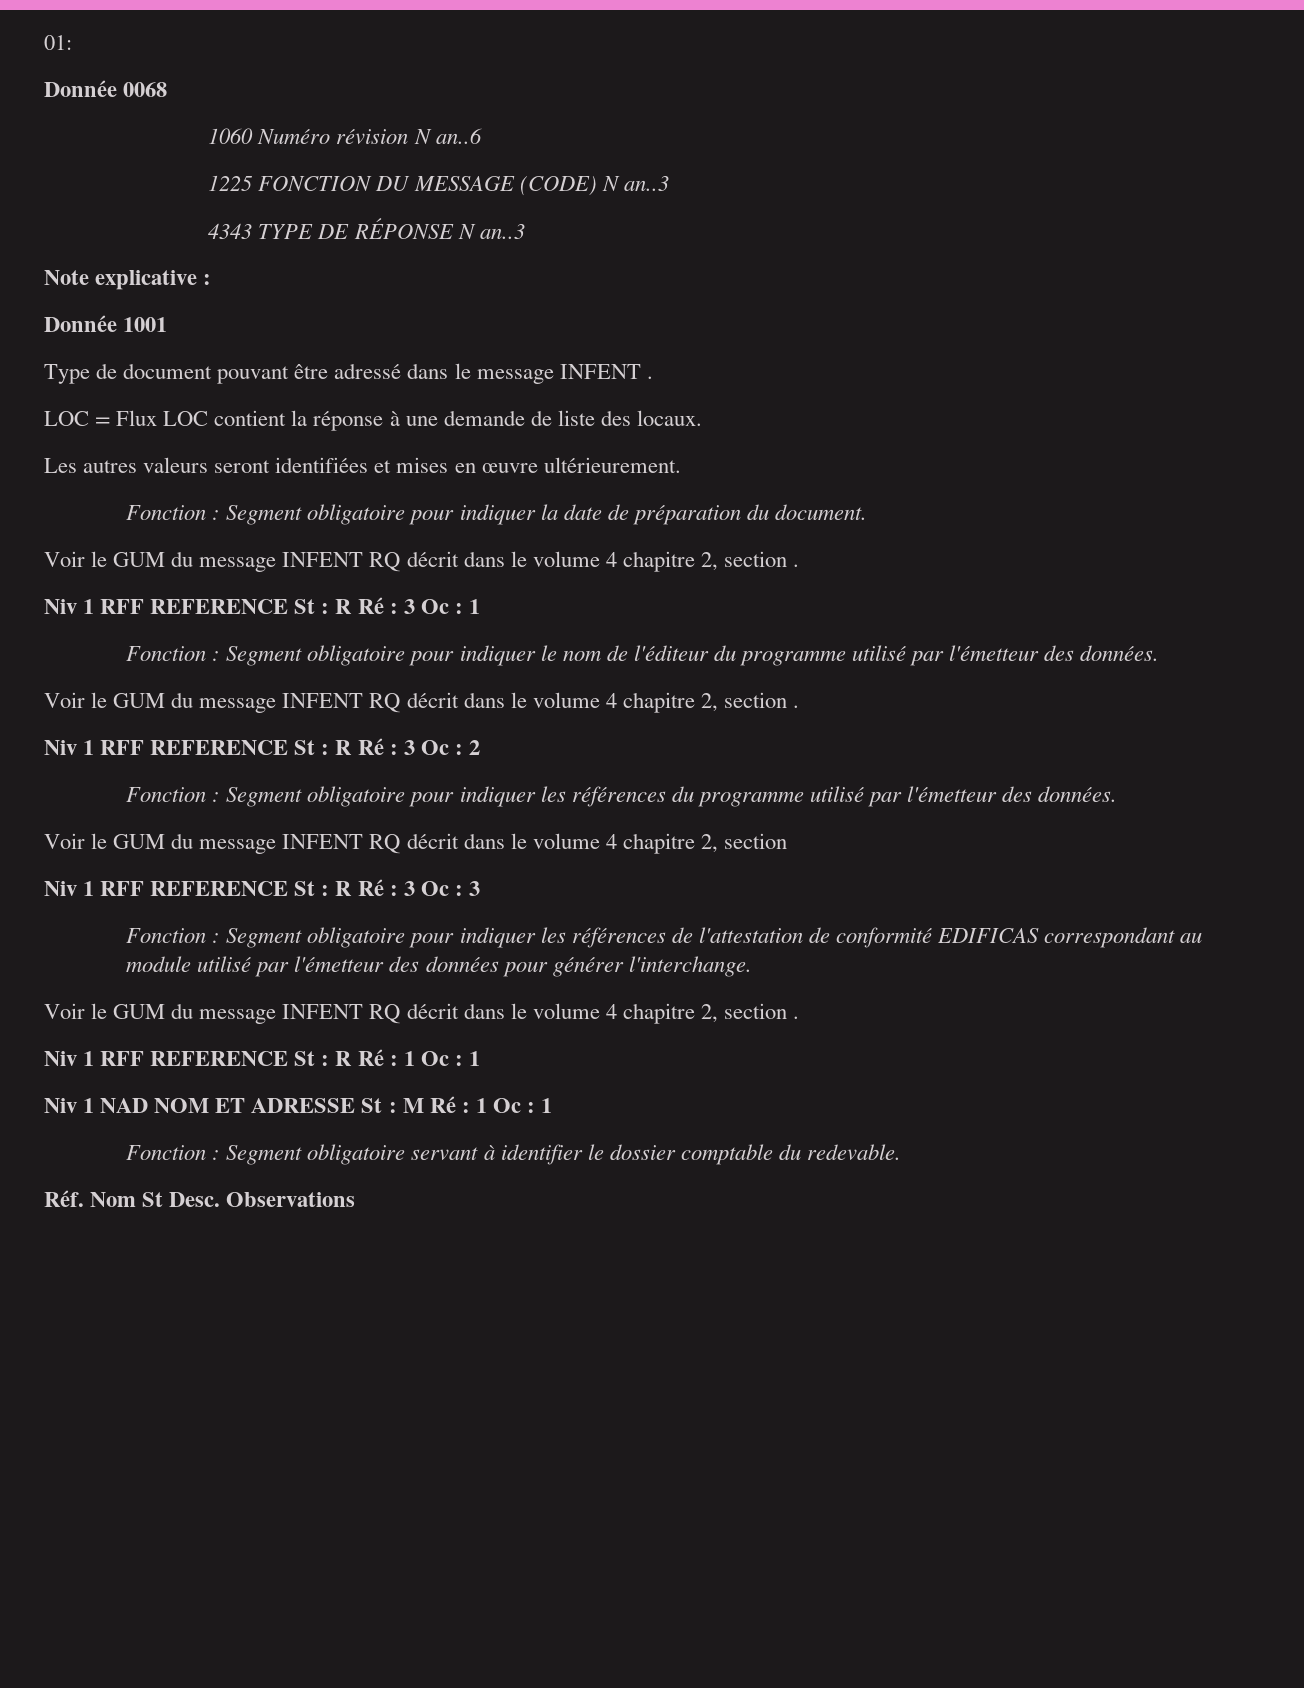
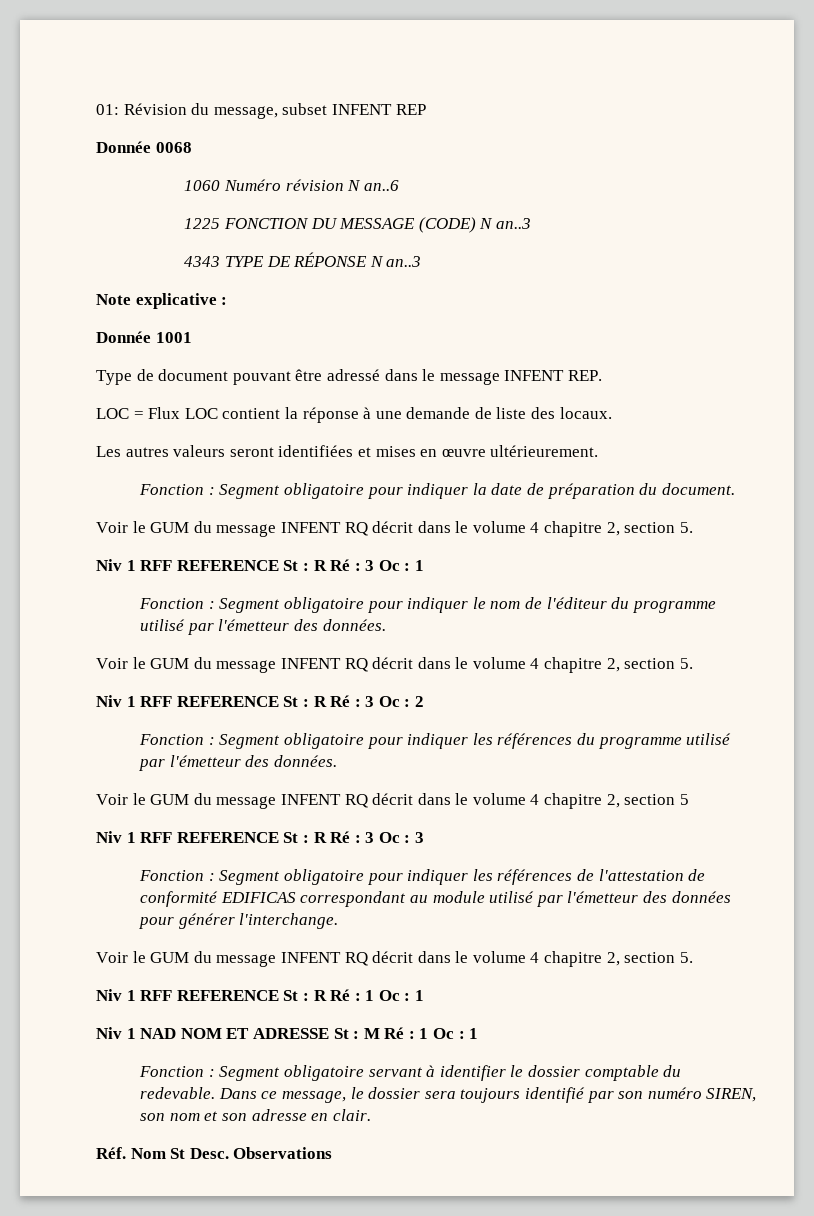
(72, 42) none -> [123,103,426,119] Révision du message, subset INFENT REP
[646,376,653,379] . -> [567,370,602,381] REP.
[793,564,800,567] . -> [679,522,693,533] 5.
[793,705,800,708] . -> [679,658,693,669] 5.
(788, 841) none -> [679,794,689,805] 5
[793,1016,800,1019] . -> [679,952,693,963] 5.
(901, 1152) none -> [218,1087,757,1103] [140,1109,371,1121] Dans ce message, le dossier sera toujours identifié par son numéro SIREN, son nom et son adresse en clair.

